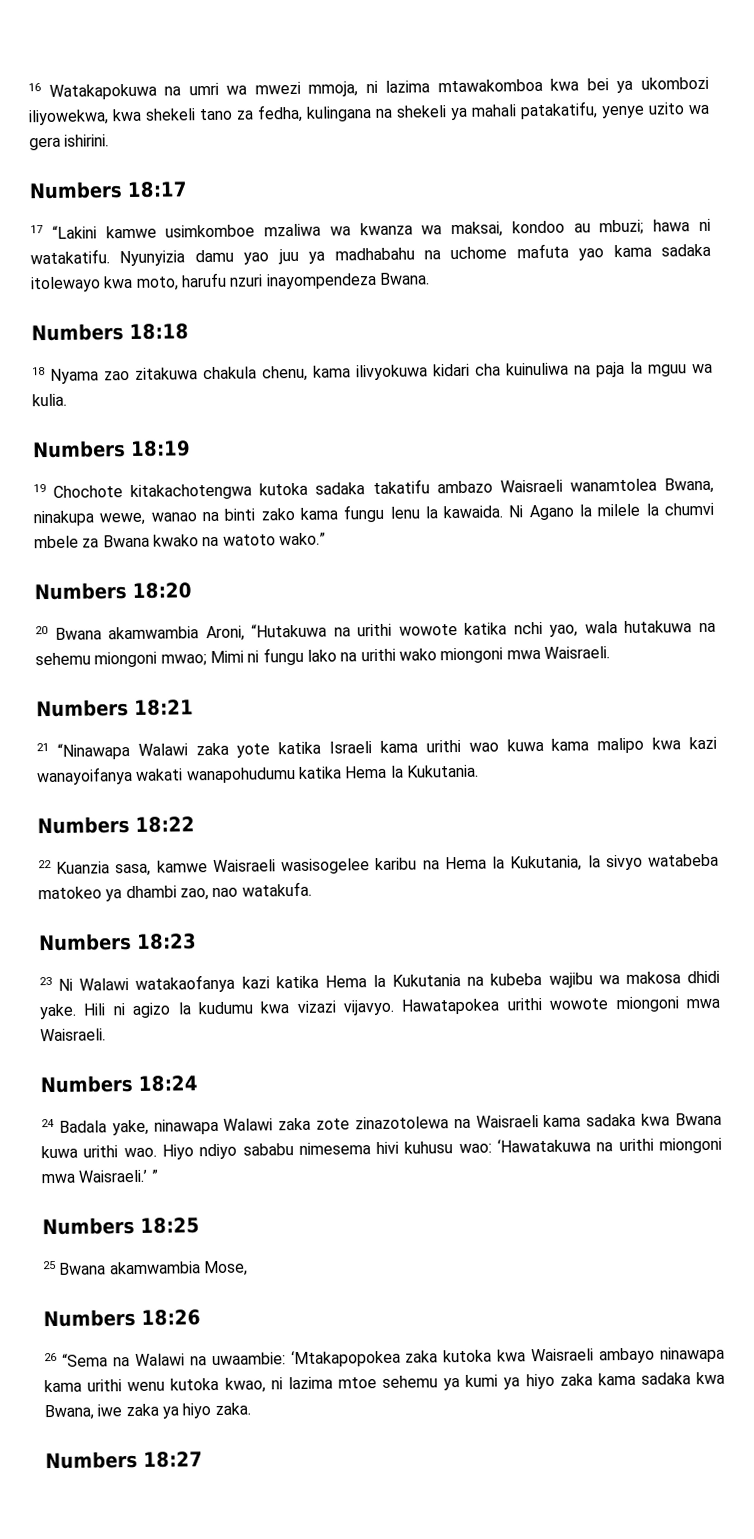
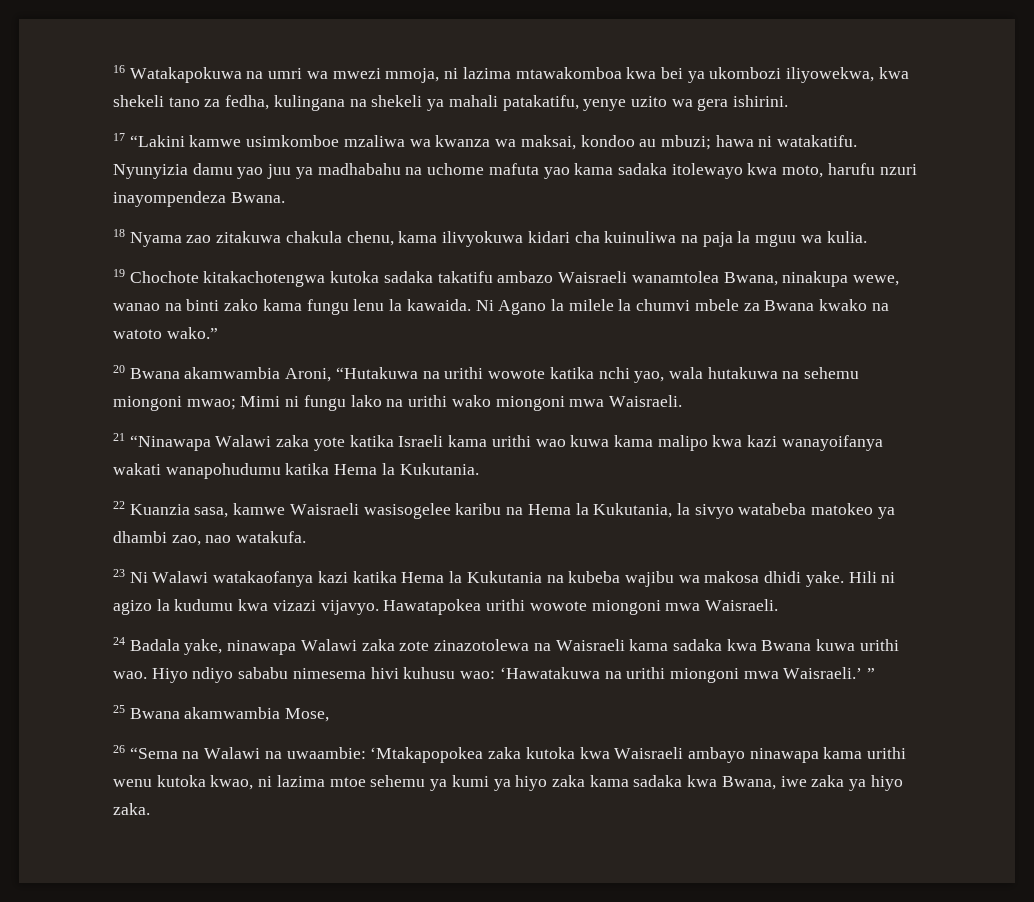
[29,181,187,200] // Numbers 18:17 -> (789, 101) none
[31,323,189,342] // Numbers 18:18 -> (285, 197) none
[32,440,191,459] // Numbers 18:19 -> (867, 237) none
[34,582,192,601] // Numbers 18:20 -> (218, 333) none
[36,699,194,718] // Numbers 18:21 -> (682, 401) none
[37,816,195,835] // Numbers 18:22 -> (479, 469) none
[38,933,197,952] // Numbers 18:23 -> (307, 537) none
[40,1075,198,1094] // Numbers 18:24 -> (778, 605) none
[42,1216,200,1236] // Numbers 18:25 -> (876, 673) none
[43,1308,201,1328] // Numbers 18:26 -> (330, 715) none
[45,1450,203,1470] // Numbers 18:27 -> (150, 809) none

